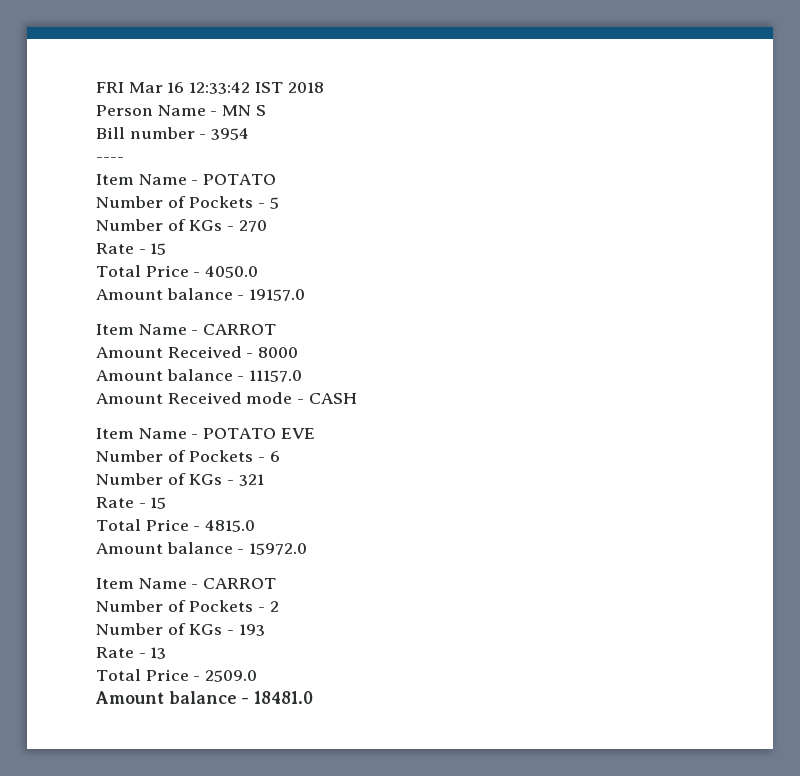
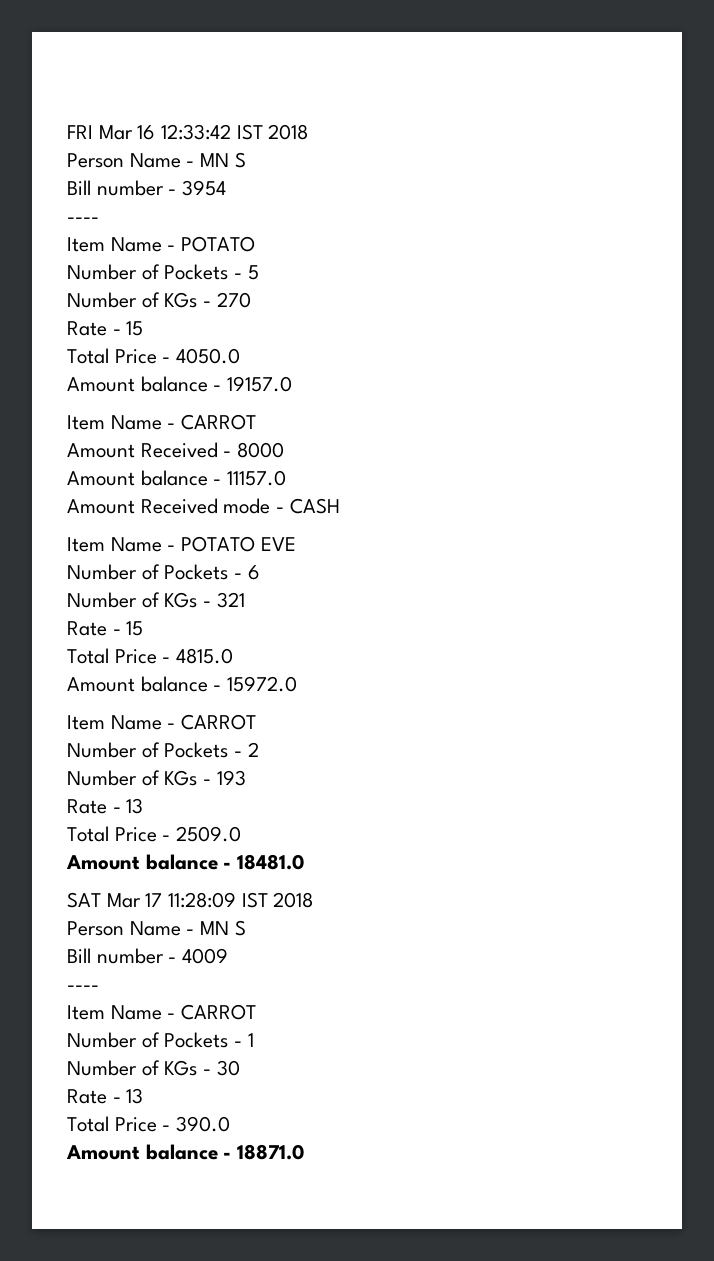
(314, 697) none -> [67,892,314,908] [67,920,246,936] [67,948,229,964] [67,985,99,991] [67,1004,257,1020] [67,1032,254,1048] [67,1060,240,1076] [67,1088,144,1104] [67,1116,231,1132] [66,1144,305,1160] // SAT Mar 17 11:28:09 IST 2018 // Person Name - MN S // Bill number - 4009 // ---- // Item Name - CARROT // Number of Pockets - 1 // Number of KGs - 30 // Rate - 13 // Total Price - 390.0 // Amount balance - 18871.0

